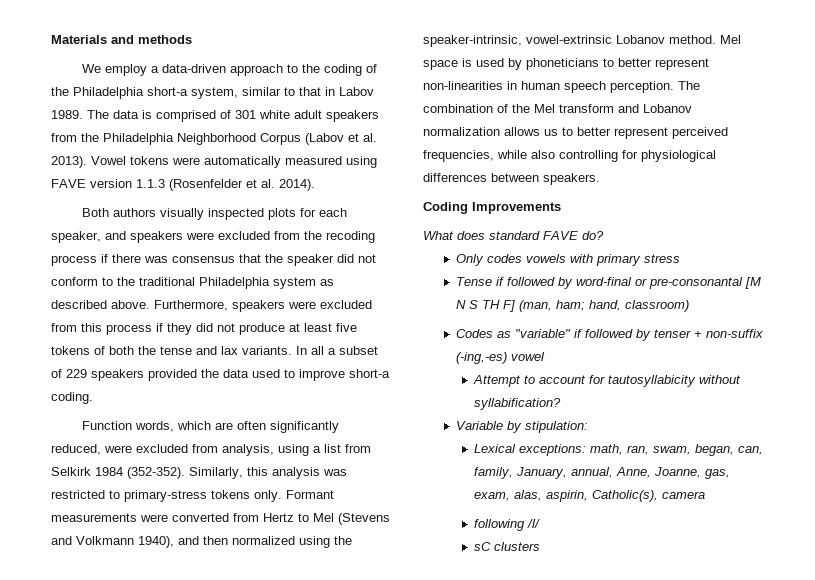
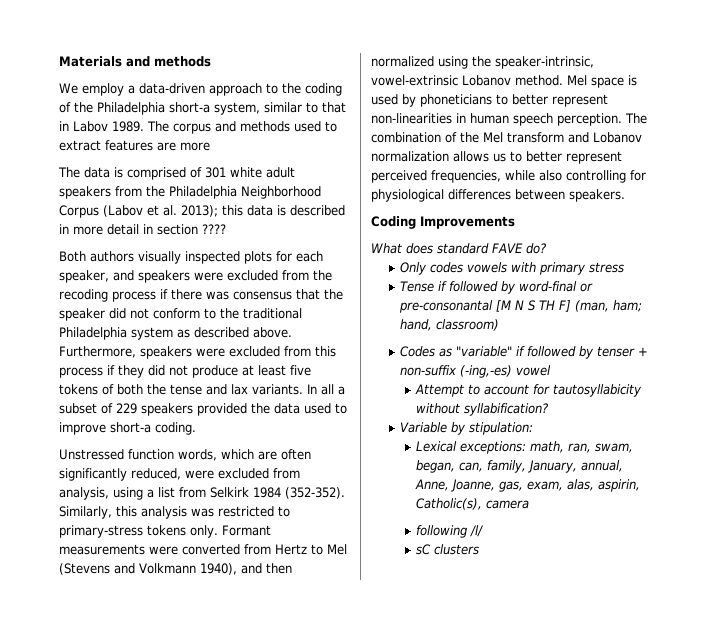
(109, 114) none -> [173,121,337,134] [59,140,210,151] [58,167,80,178] corpus and methods used to extract features are more // The
[51,156,377,168] [51,179,315,191] 2013). Vowel tokens were automatically measured using FAVE version 1.1.3 (Rosenfelder et al. 2014). -> [181,205,345,217] [59,224,226,235] 2013); this data is described in more detail in section ????
[81,421,132,430] Function -> [59,449,174,460] Unstressed function

